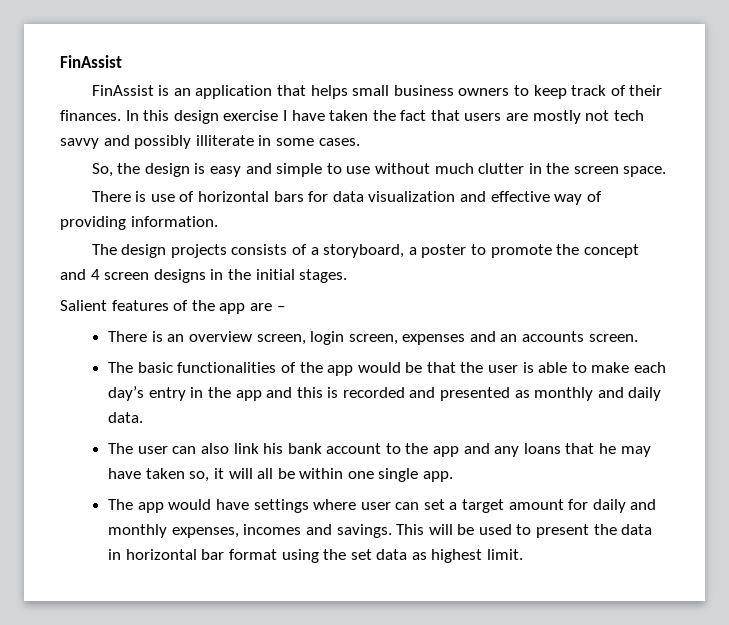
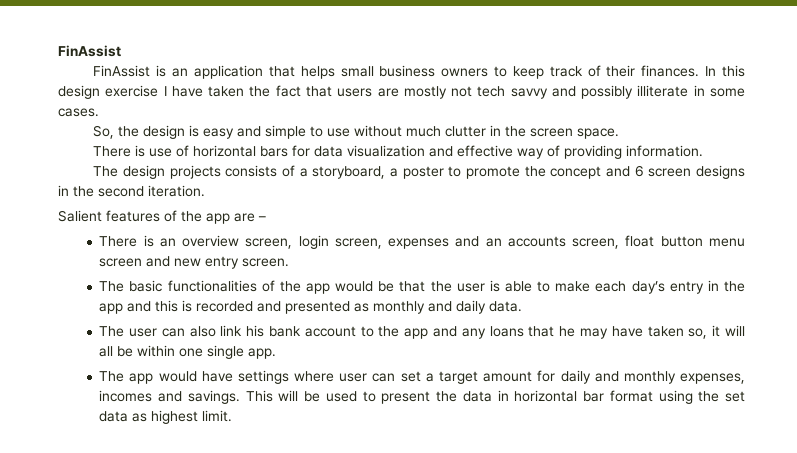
[90,269,100,280] 4 -> [634,165,644,177] 6
[255,269,348,283] initial stages. -> [98,185,205,197] second iteration.
(585, 336) none -> [572,235,745,249] [99,256,240,269] screen, float button menu screen and new entry

